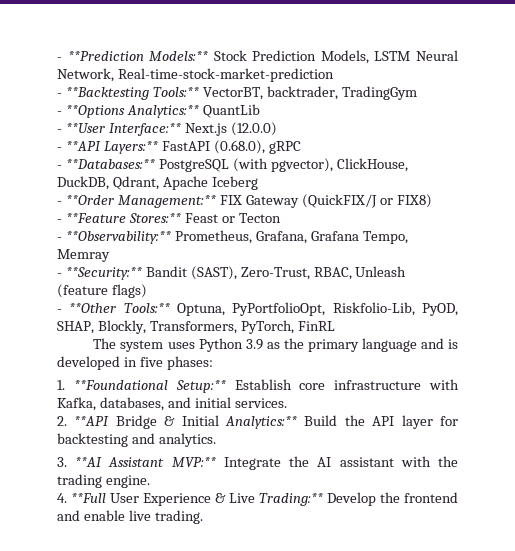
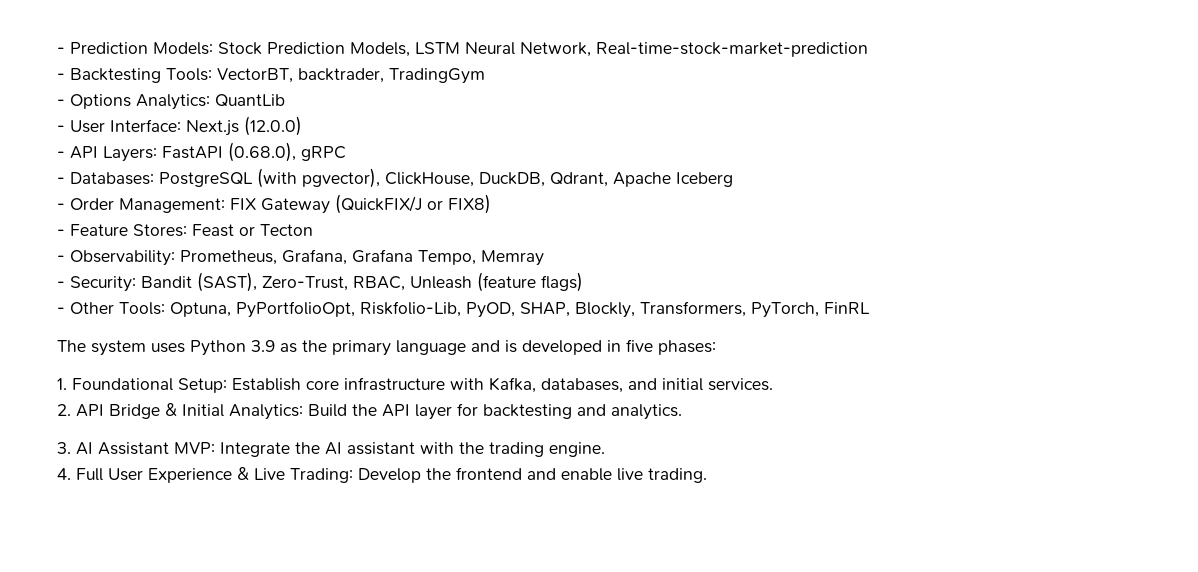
[57,51,209,61] - **Prediction Models:** -> [57,42,213,55] - Prediction Models:
[65,87,199,100] **Backtesting Tools:** -> [70,68,212,83] Backtesting Tools:
[65,105,199,118] **Options Analytics:** -> [70,94,210,110] Options Analytics:
[65,123,181,136] **User Interface:** -> [70,119,181,133] User Interface:
[65,141,158,154] **API Layers:** -> [70,146,157,162] API Layers:
[65,159,155,169] **Databases:** -> [70,172,154,185] Databases:
[65,195,216,208] **Order Management:** -> [70,198,225,213] Order Management:
[65,213,181,223] **Feature Stores:** -> [70,224,187,237] Feature Stores:
[65,231,171,244] **Observability:** -> [70,250,175,266] Observability:
[65,267,142,280] **Security:** -> [70,276,136,292] Security:
[69,303,170,313] **Other Tools:** -> [70,302,165,315] Other Tools:
[73,380,226,393] **Foundational Setup:** -> [72,378,227,393] Foundational Setup:
[74,416,110,426] **API -> [76,404,104,417] API
[225,416,297,429] Analytics:** -> [229,404,303,420] Analytics:
[75,457,216,468] **AI Assistant MVP:** -> [76,442,215,455] AI Assistant MVP:
[71,493,106,503] **Full -> [76,468,103,481] Full
[259,493,323,506] Trading:** -> [290,468,353,483] Trading:

